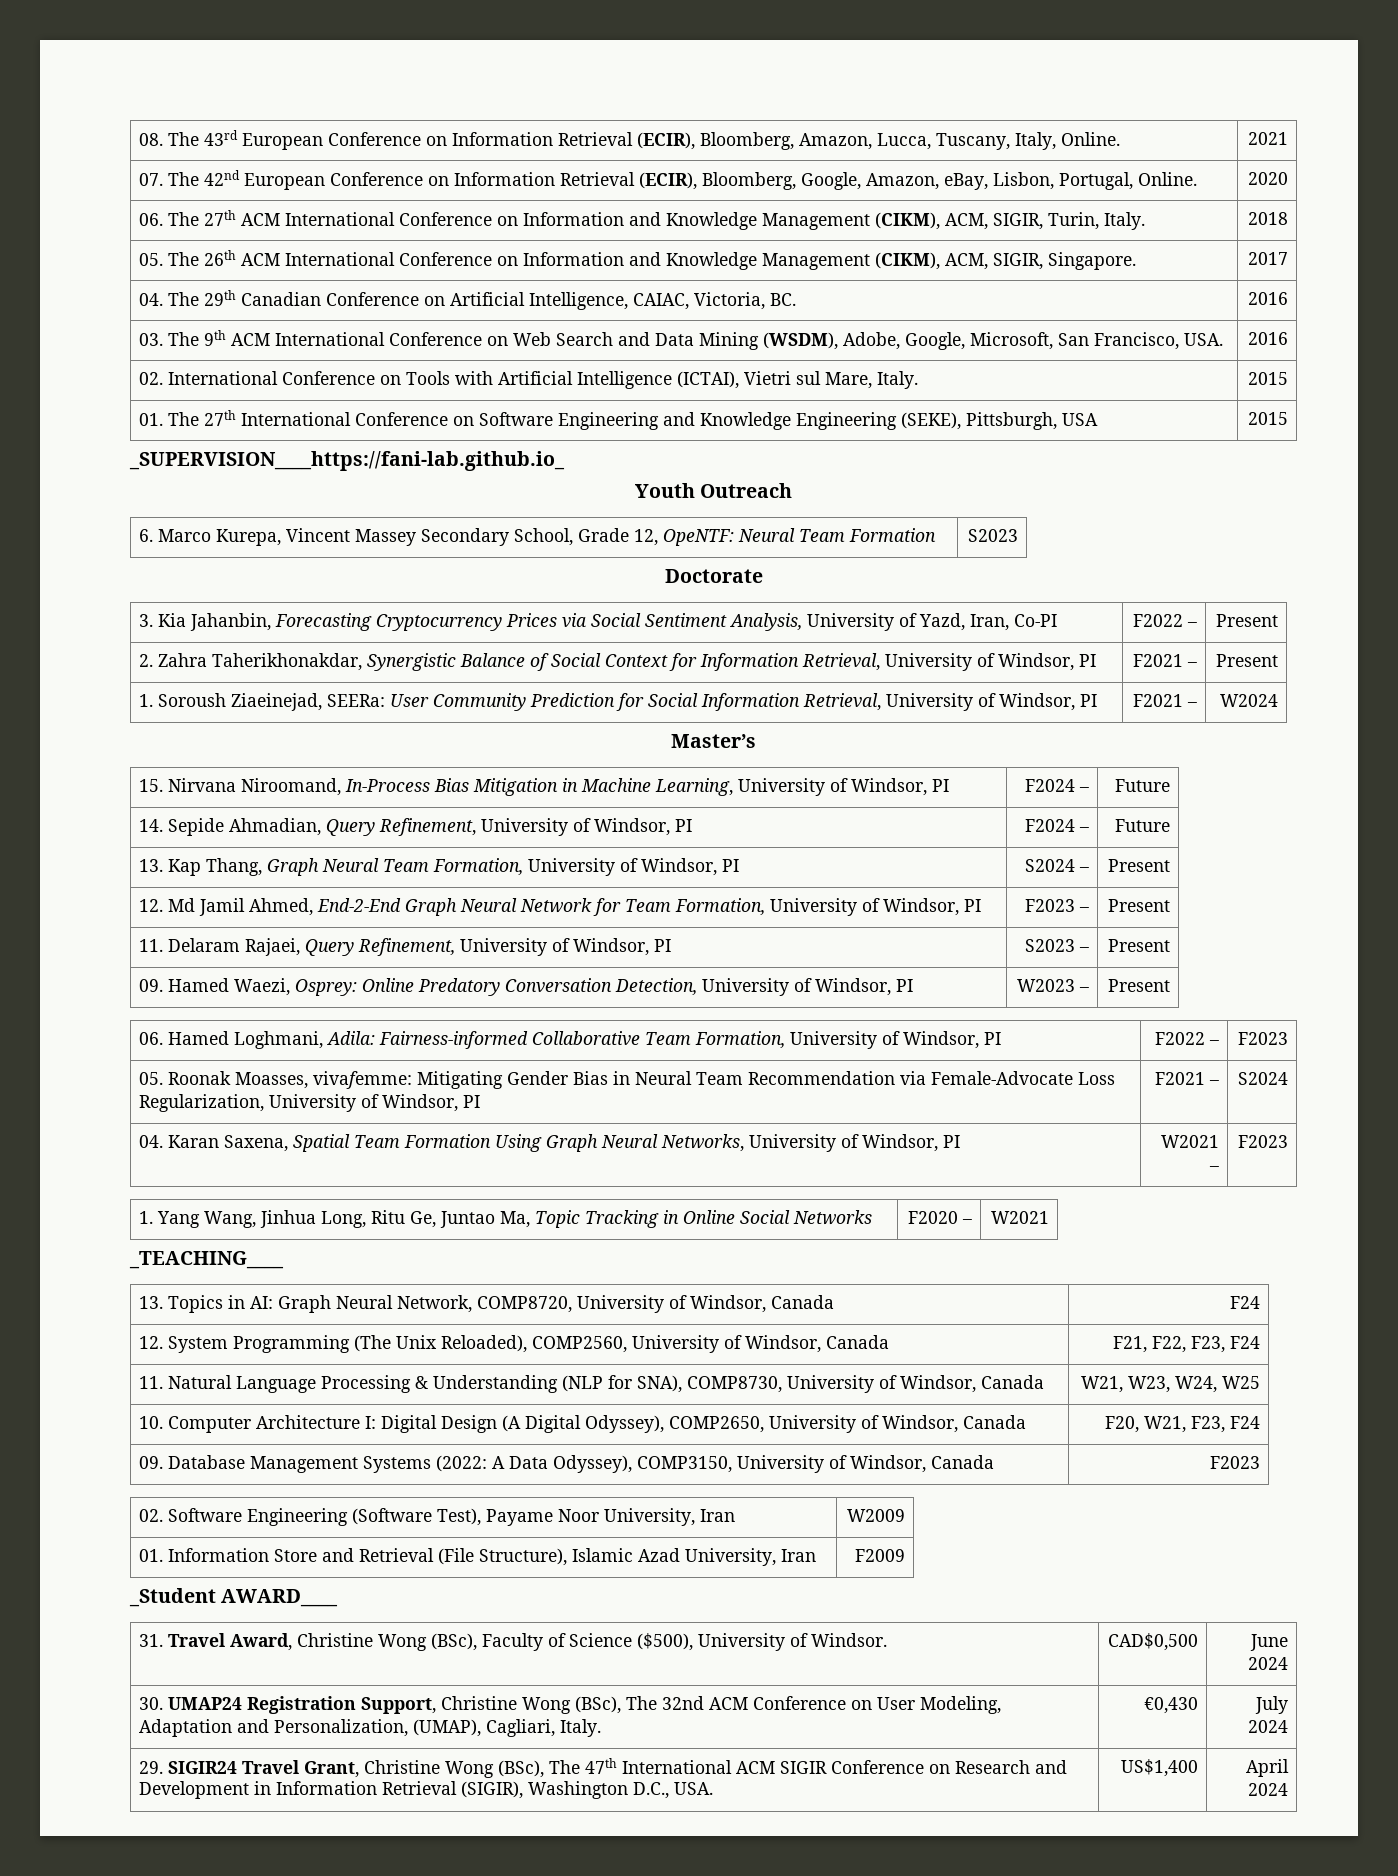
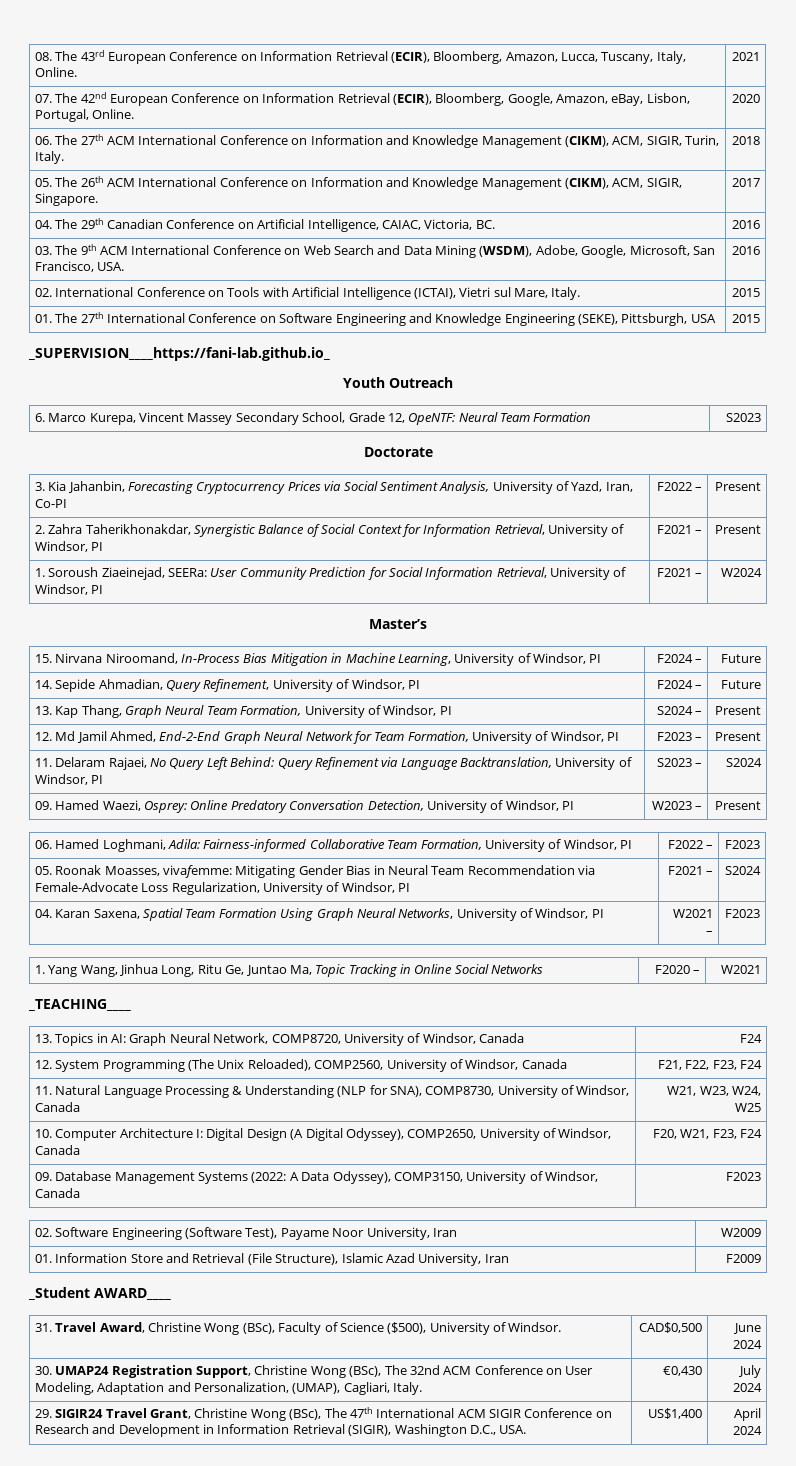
[304,938,455,956] Query Refinement, -> [150,757,553,770] No Query Left Behind: Query Refinement via Language Backtranslation,
[1108,939,1171,952] Present -> [726,758,763,767] S2024

